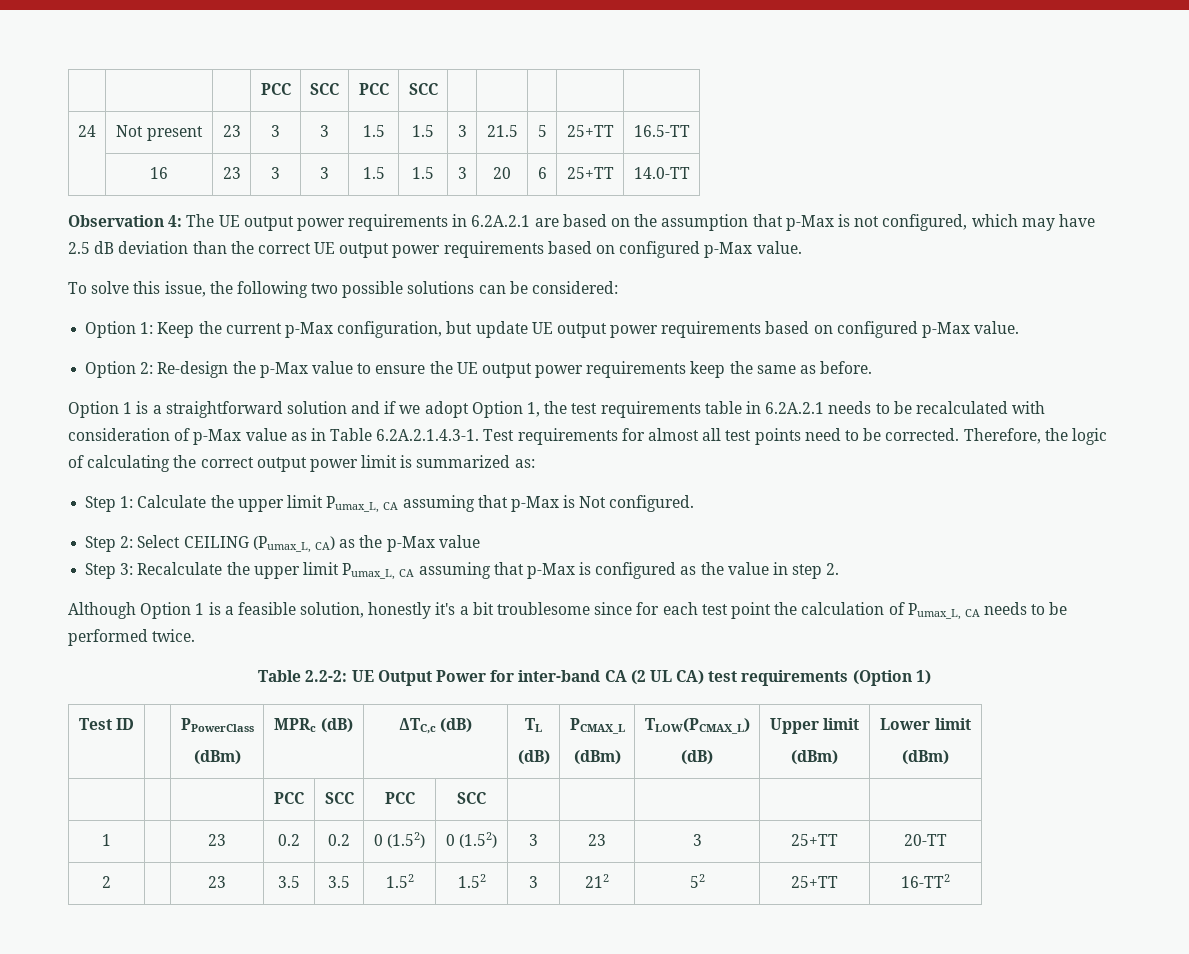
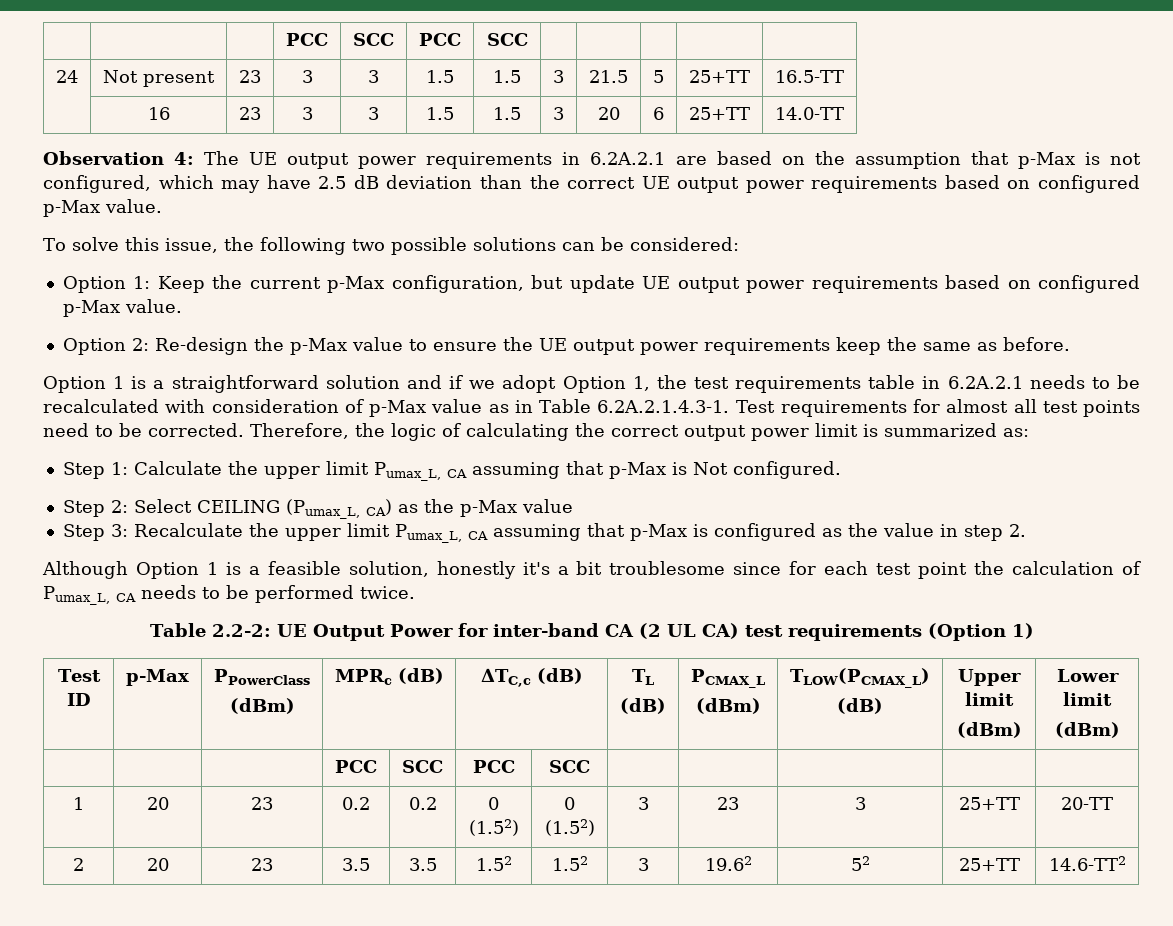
(135, 724) none -> [126,669,189,686] p-Max
(111, 840) none -> [146,797,169,810] 20
(111, 882) none -> [146,858,169,871] 20
[585,874,609,888] 212 -> [704,856,752,871] 19.62
[901,874,950,888] 16-TT2 -> [1048,856,1126,871] 14.6-TT2

